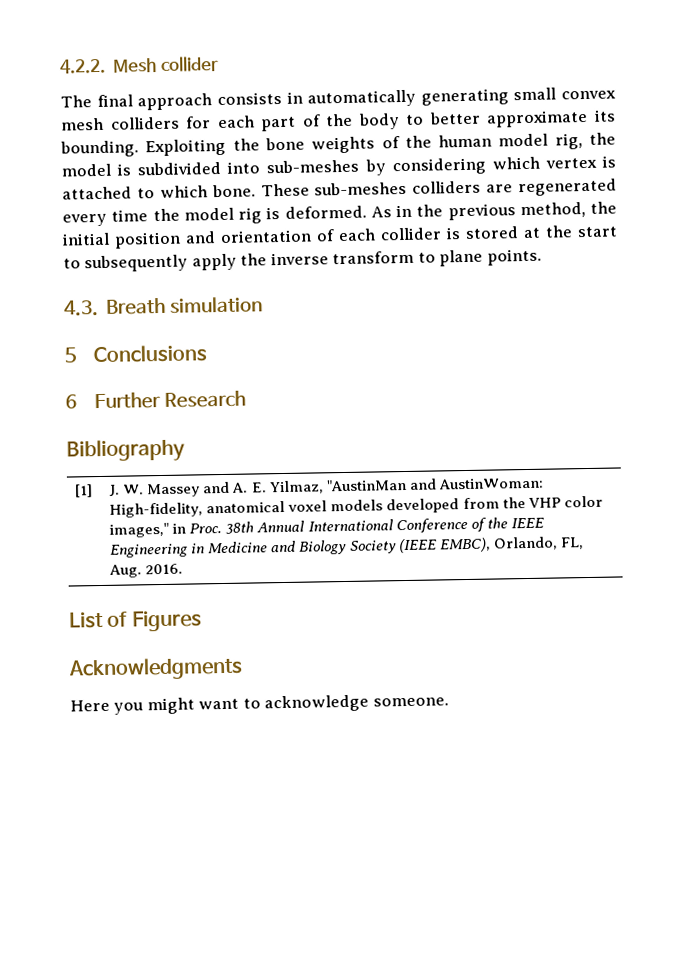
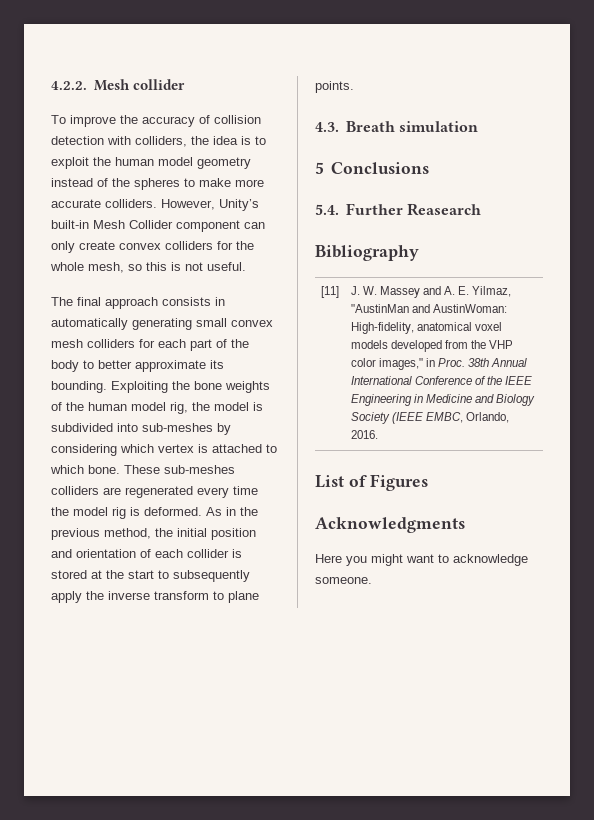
(219, 64) none -> [51,115,261,127] [51,136,266,147] [51,157,251,169] [51,178,264,190] [51,199,259,211] [51,220,265,232] [51,241,254,253] [50,262,246,273] // To improve the accuracy of collision detection with colliders, the idea is to exploit the human model geometry instead of the spheres to make more accurate colliders. However, Unity’s built-in Mesh Collider component can only create convex colliders for the whole mesh, so this is not useful.
[65,390,246,410] 6 Further Research -> [315,203,481,216] 5.4. Further Reasearch
[75,484,94,498] [1] -> [320,286,339,298] [11]
[438,536,584,553] [109,564,143,578] EMBC), Orlando, FL, Aug. -> [425,412,509,423] EMBC, Orlando,

